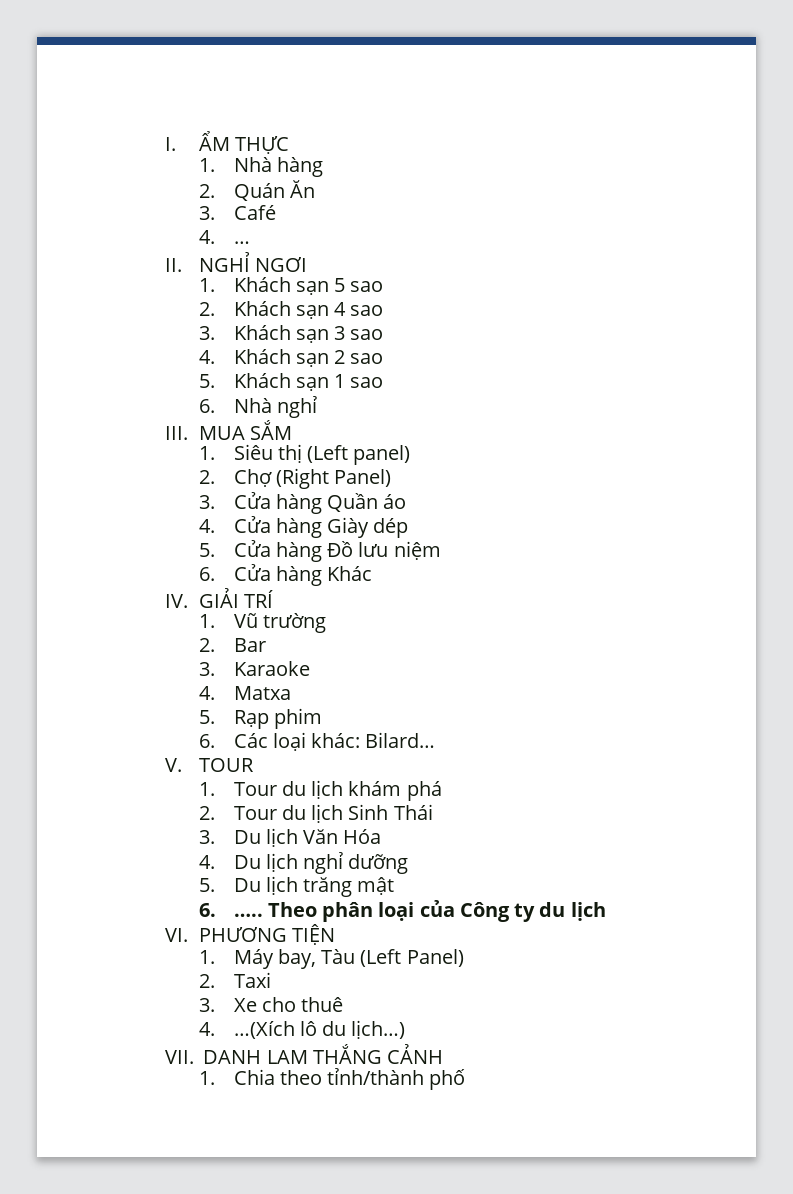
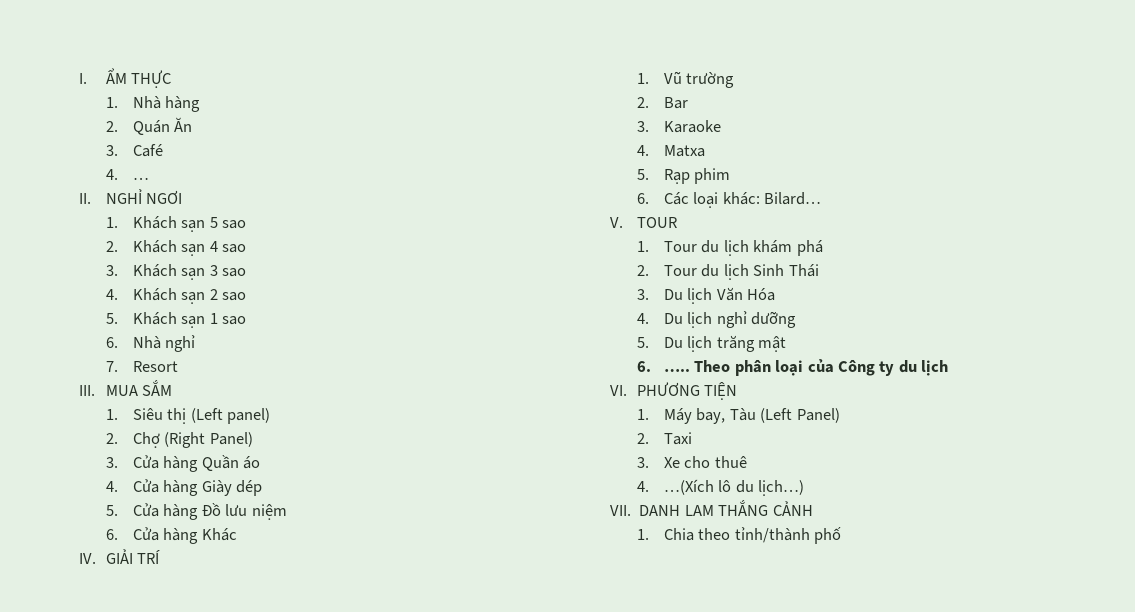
(317, 407) none -> [105,361,178,372] // 7. Resort

